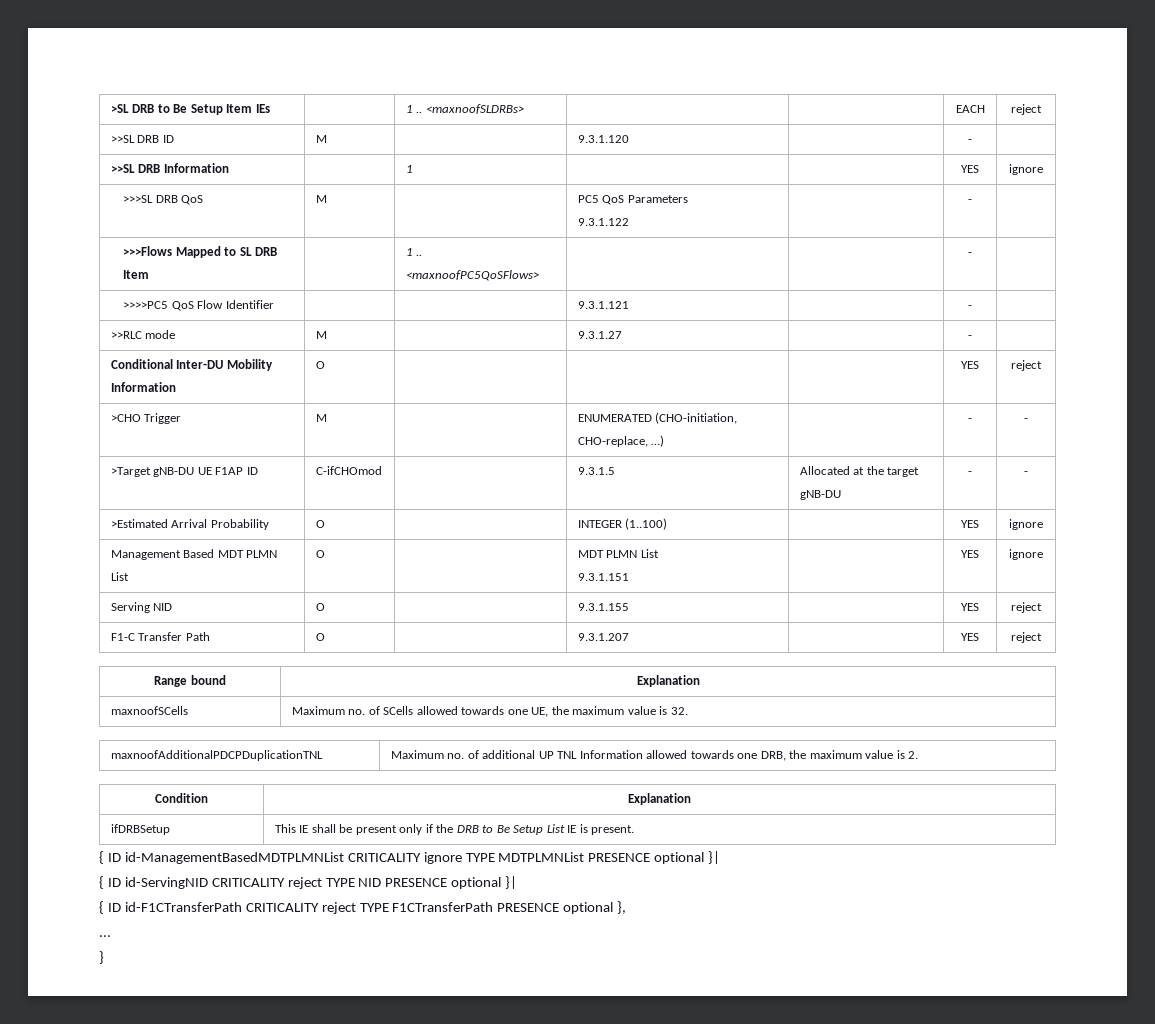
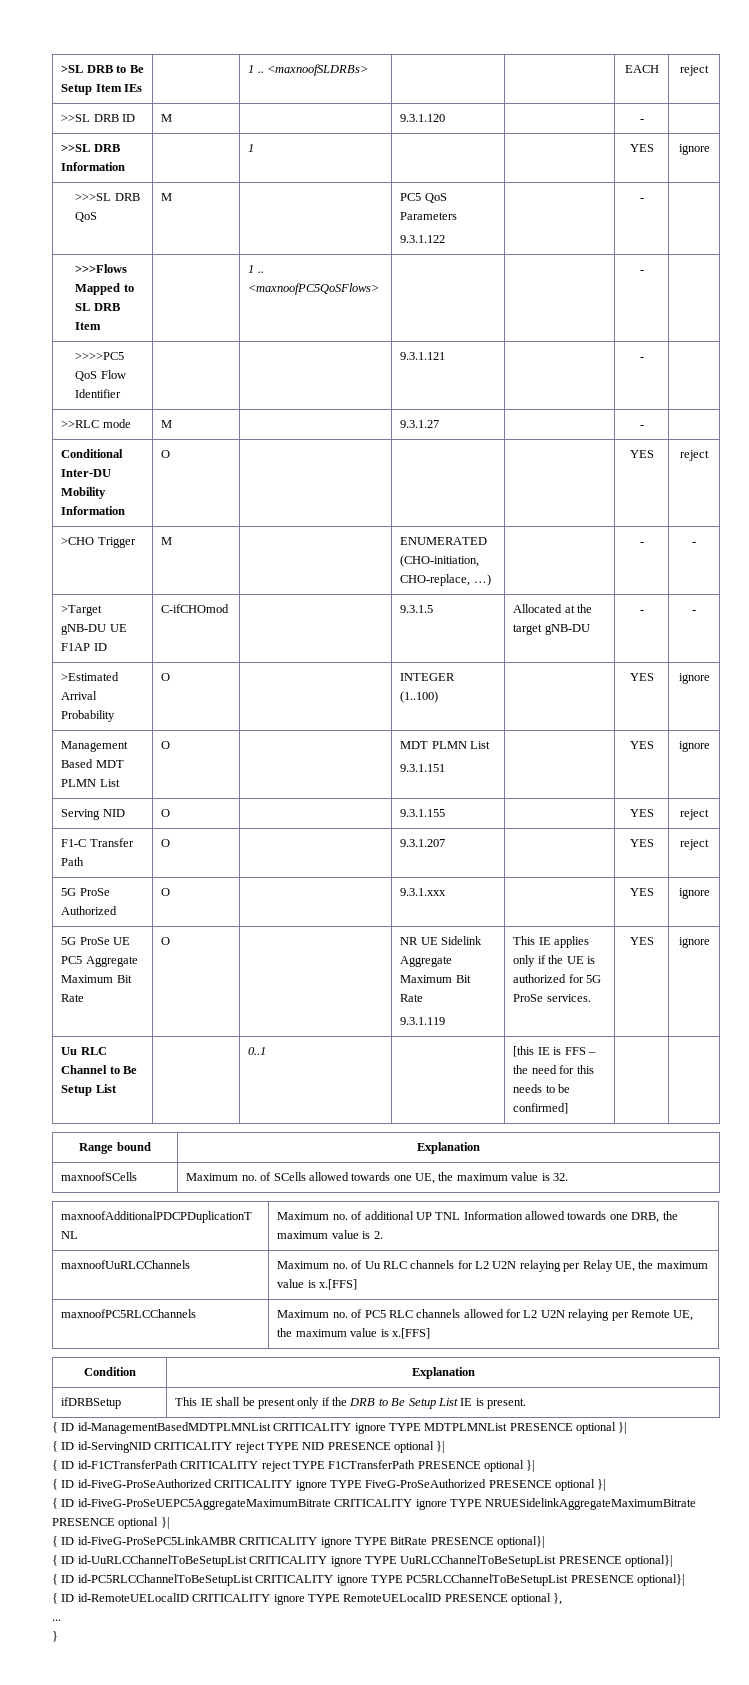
(1042, 637) none -> [61,888,110,896] [61,906,118,915] [161,888,171,896] [400,888,447,896] [629,888,654,896] [678,888,710,899] [61,937,131,945] [61,956,138,967] [61,975,132,983] [61,994,85,1002] [161,937,171,945] [400,936,483,945] [400,956,453,967] [400,975,471,983] [400,994,424,1002] [400,1017,446,1025] [513,936,590,948] [513,955,595,967] [513,974,602,983] [513,994,591,1002] [629,937,654,945] [678,937,710,948] [61,1047,107,1055] [61,1065,138,1074] [61,1084,117,1096] [248,1047,267,1055] [513,1046,596,1057] [513,1065,594,1074] [513,1084,571,1093] [513,1103,569,1114] // 5G ProSe Authorized | O | | 9.3.1.xxx | | YES | ignore // 5G ProSe UE PC5 Aggregate Maximum Bit Rate | O | | NR UE Sidelink Aggregate Maximum Bit Rate // 9.3.1.119 | This IE applies only if the UE is authorized for 5G ProSe services. | YES | ignore // Uu RLC Channel to Be Setup List | | 0..1 | | [this IE is FFS – the need for this needs to be confirmed] | |
(919, 755) none -> [61,1260,191,1269] [277,1260,708,1272] [277,1279,358,1290] [61,1309,197,1318] [277,1309,694,1321] [277,1328,430,1339] // maxnoofUuRLCChannels | Maximum no. of Uu RLC channels for L2 U2N relaying per Relay UE, the maximum value is x.[FFS] // maxnoofPC5RLCChannels | Maximum no. of PC5 RLC channels allowed for L2 U2N relaying per Remote UE, the maximum value is x.[FFS]
(614, 908) none -> [526,1460,536,1472] [52,1479,607,1491] [52,1498,697,1510] [52,1517,170,1529] [52,1536,545,1548] [52,1555,673,1567] [52,1574,685,1586] [52,1593,551,1605] }| // { ID id-FiveG-ProSeAuthorized CRITICALITY ignore TYPE FiveG-ProSeAuthorized PRESENCE optional }| // { ID id-FiveG-ProSeUEPC5AggregateMaximumBitrate CRITICALITY ignore TYPE NRUESidelinkAggregateMaximumBitrate PRESENCE optional }| // { ID id-FiveG-ProSePC5LinkAMBR CRITICALITY ignore TYPE BitRate PRESENCE optional}| // { ID id-UuRLCChannelToBeSetupList CRITICALITY ignore TYPE UuRLCChannelToBeSetupList PRESENCE optional}| // { ID id-PC5RLCChannelToBeSetupList CRITICALITY ignore TYPE PC5RLCChannelToBeSetupList PRESENCE optional}| // { ID id-RemoteUELocalID CRITICALITY ignore TYPE RemoteUELocalID PRESENCE optional

